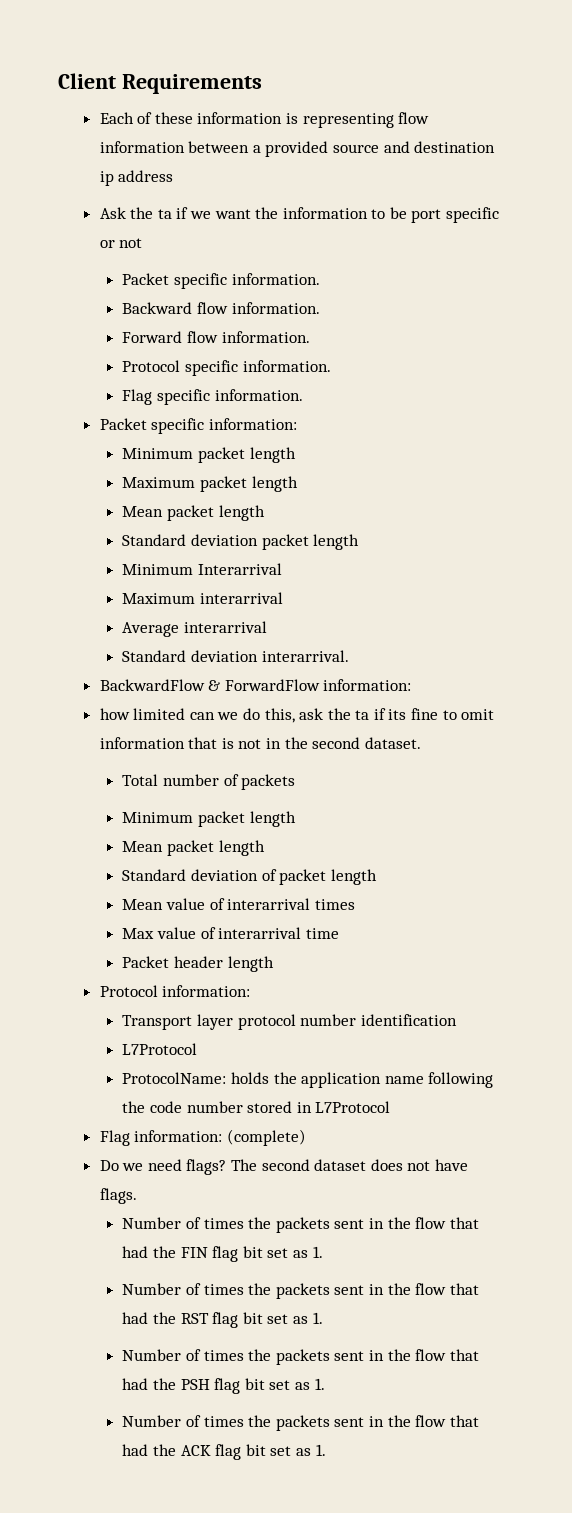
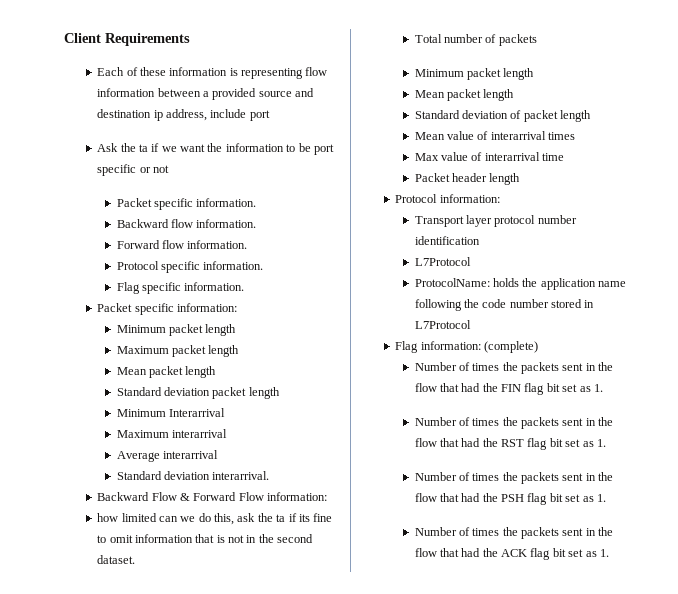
[118,170,174,182] address -> [165,109,270,121] address, include port
[99,679,320,691] BackwardFlow & ForwardFlow -> [97,492,264,501] Backward Flow & Forward Flow
[99,1159,468,1175] [99,1188,137,1204] // Do we need flags? The second dataset does not have flags. -> (538, 347) none

